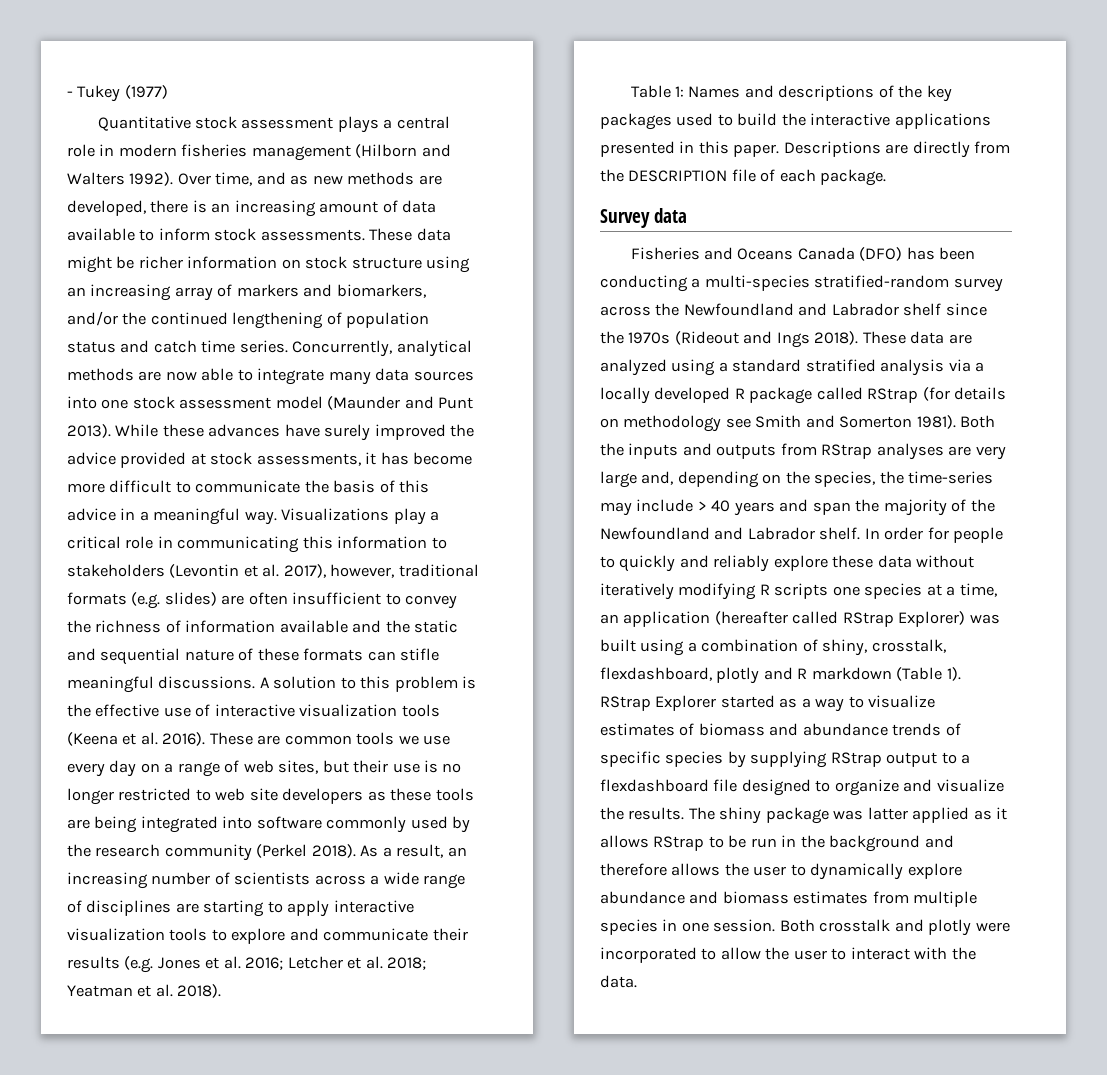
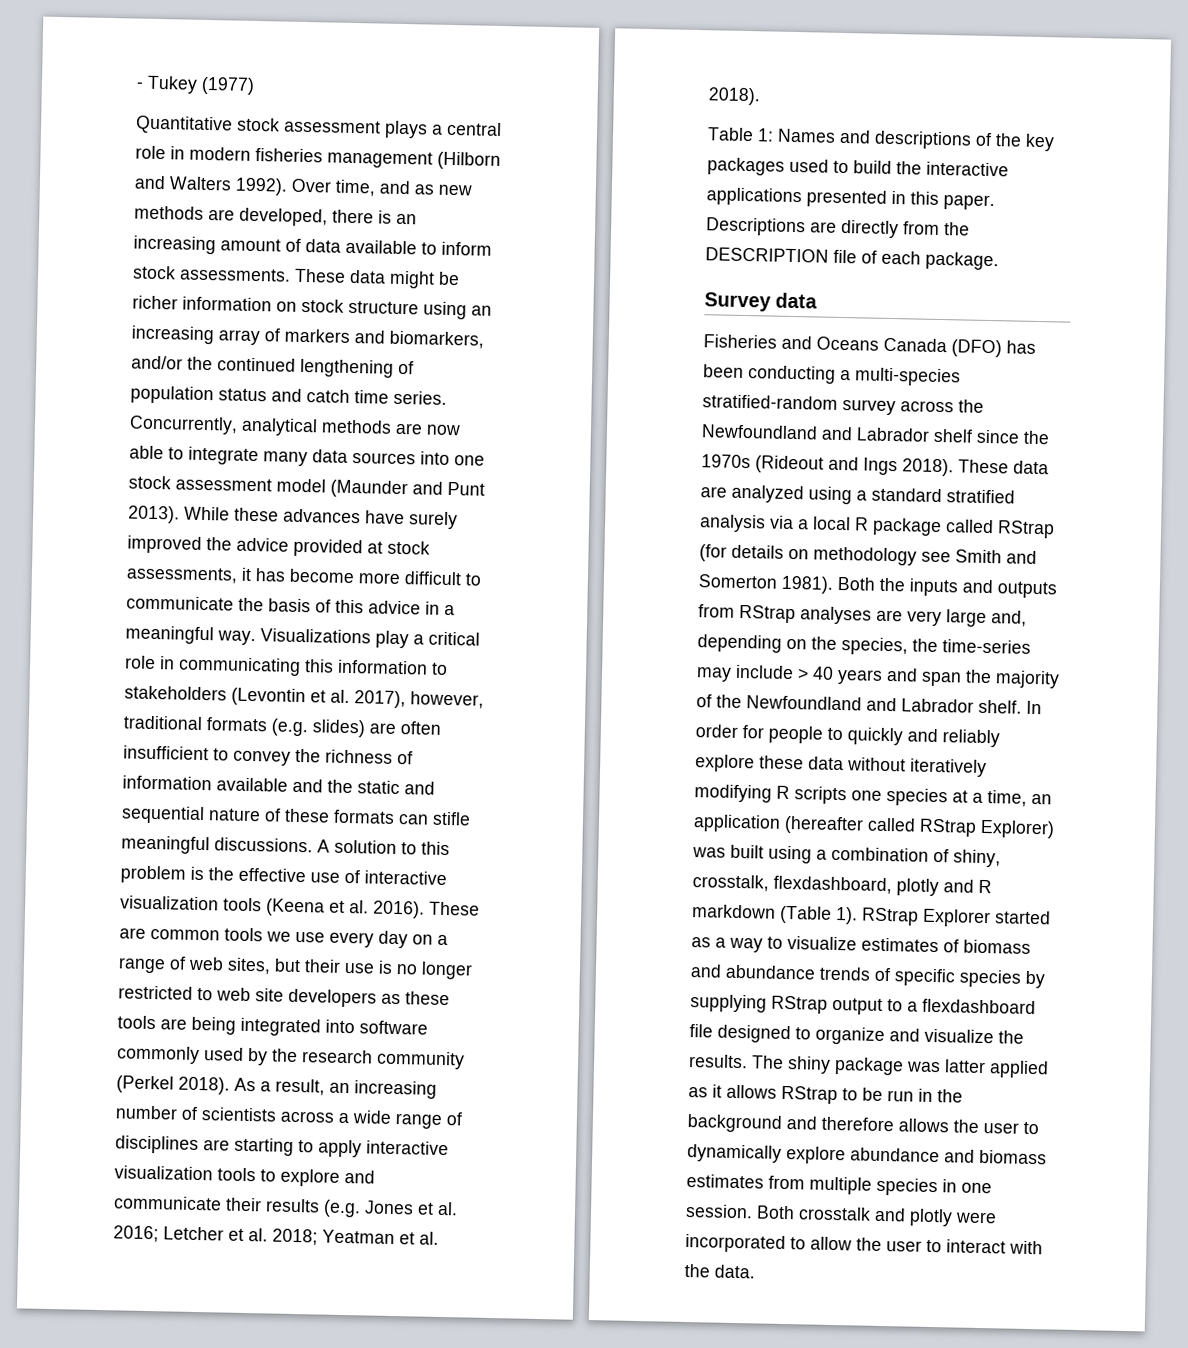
[600,387,731,404] locally developed -> [812,516,851,531] local

